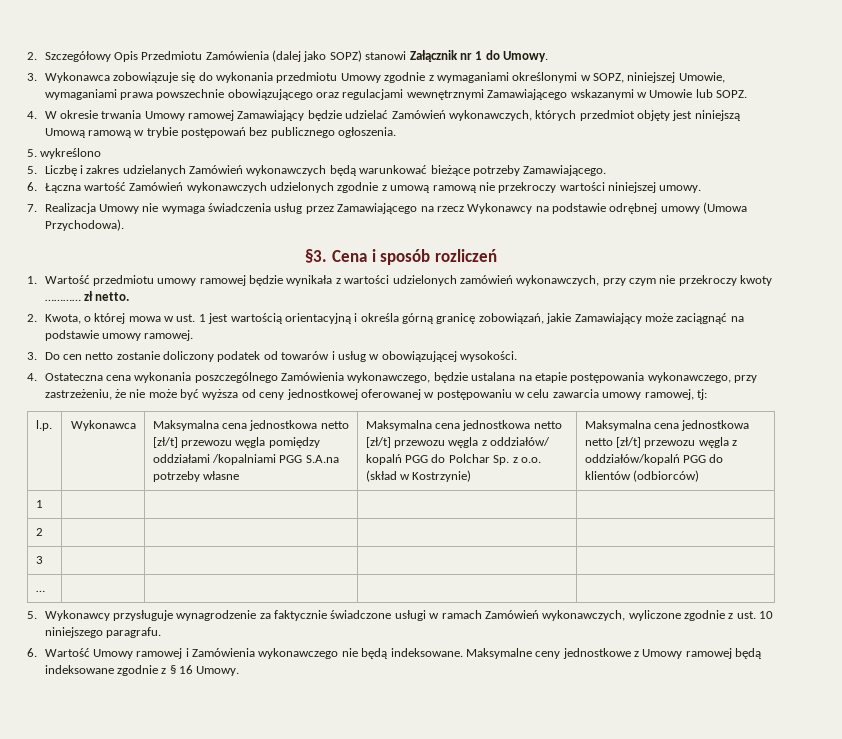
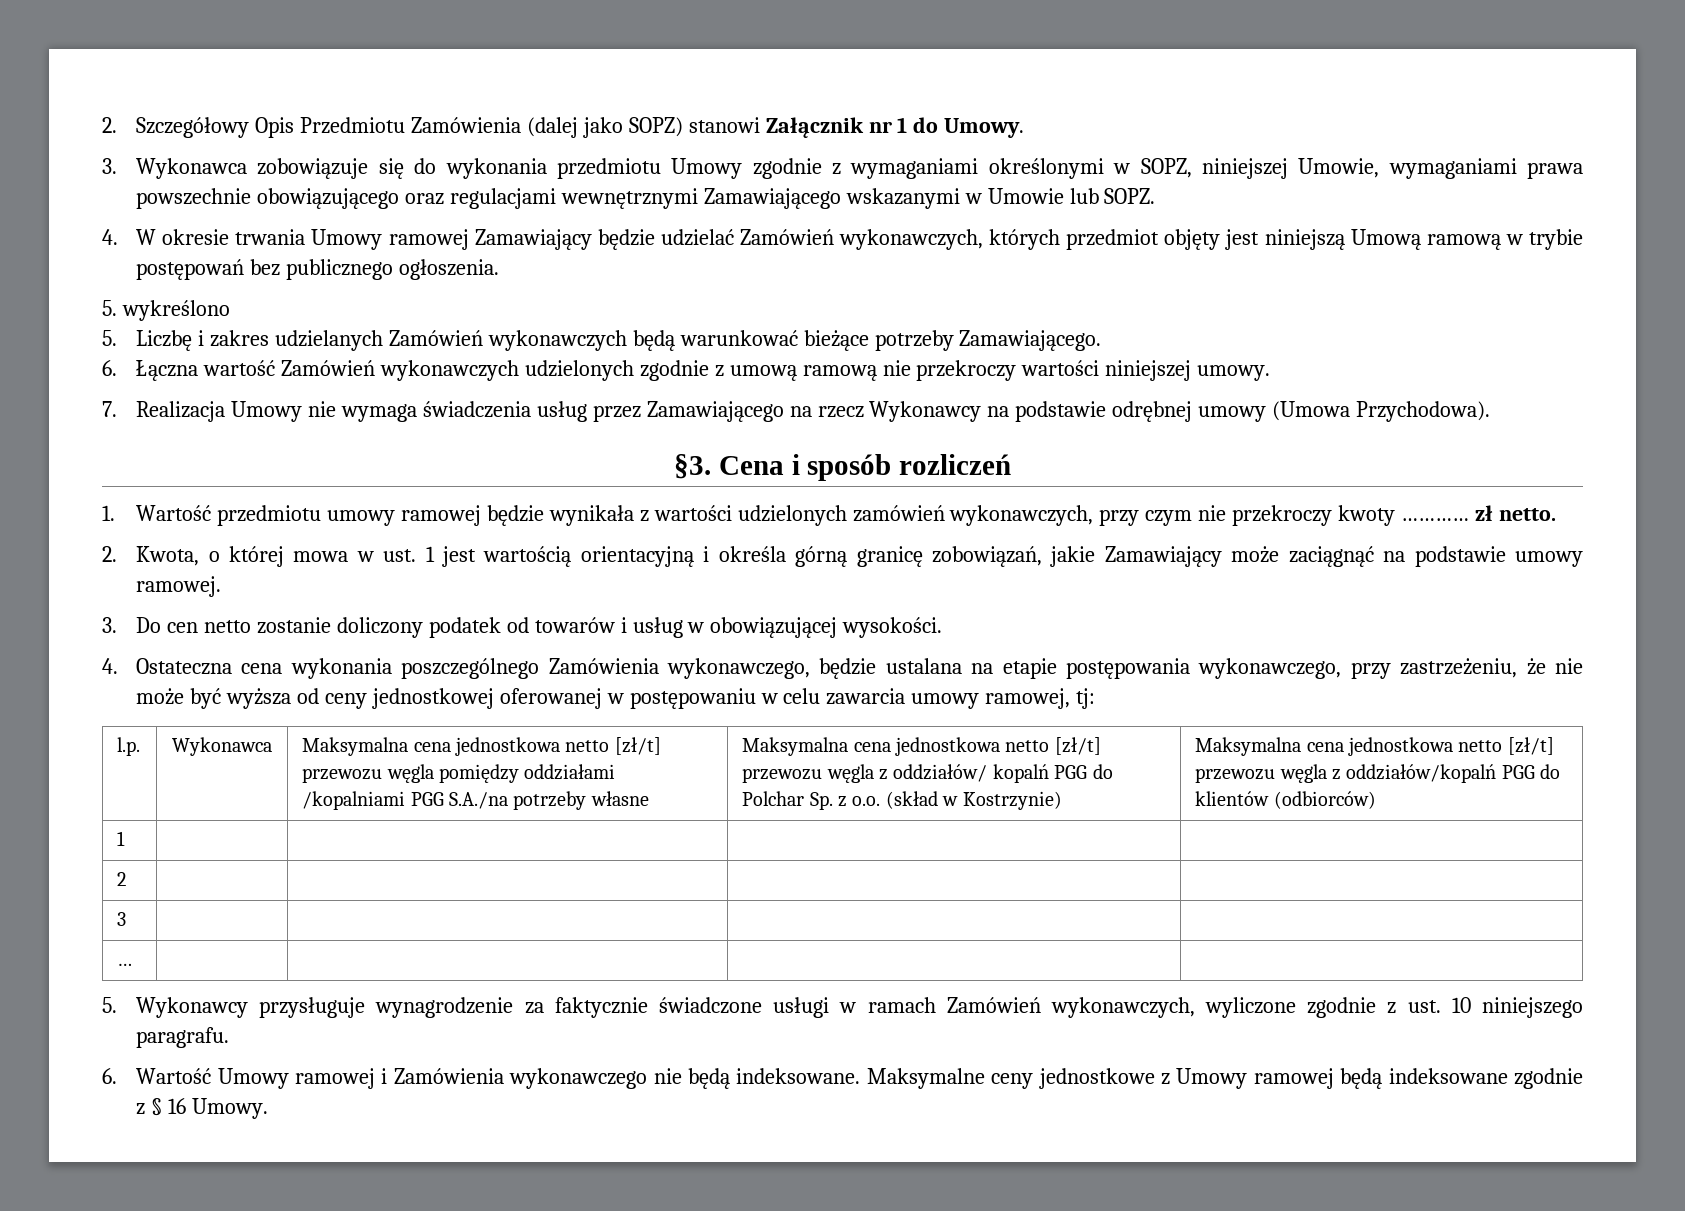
[305,455,339,463] S.A.na -> [449,792,509,809] S.A./na

